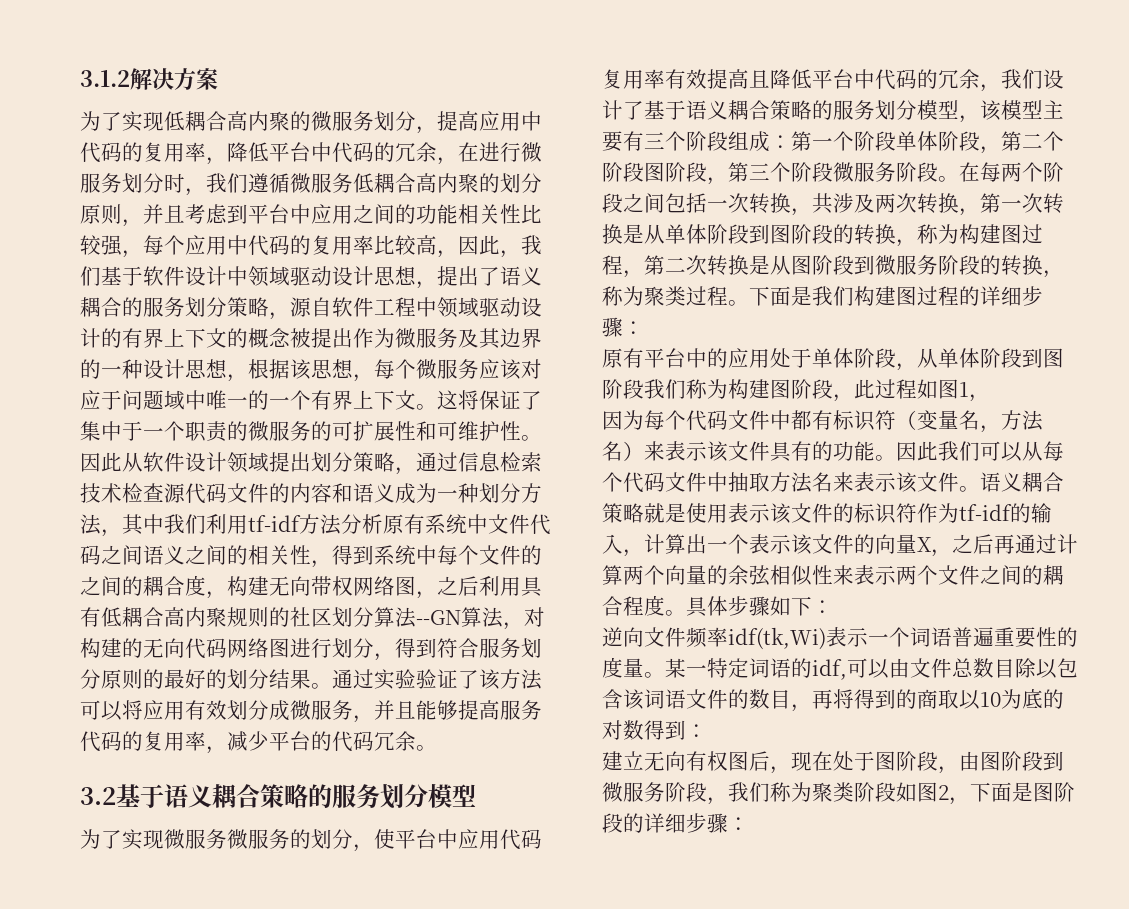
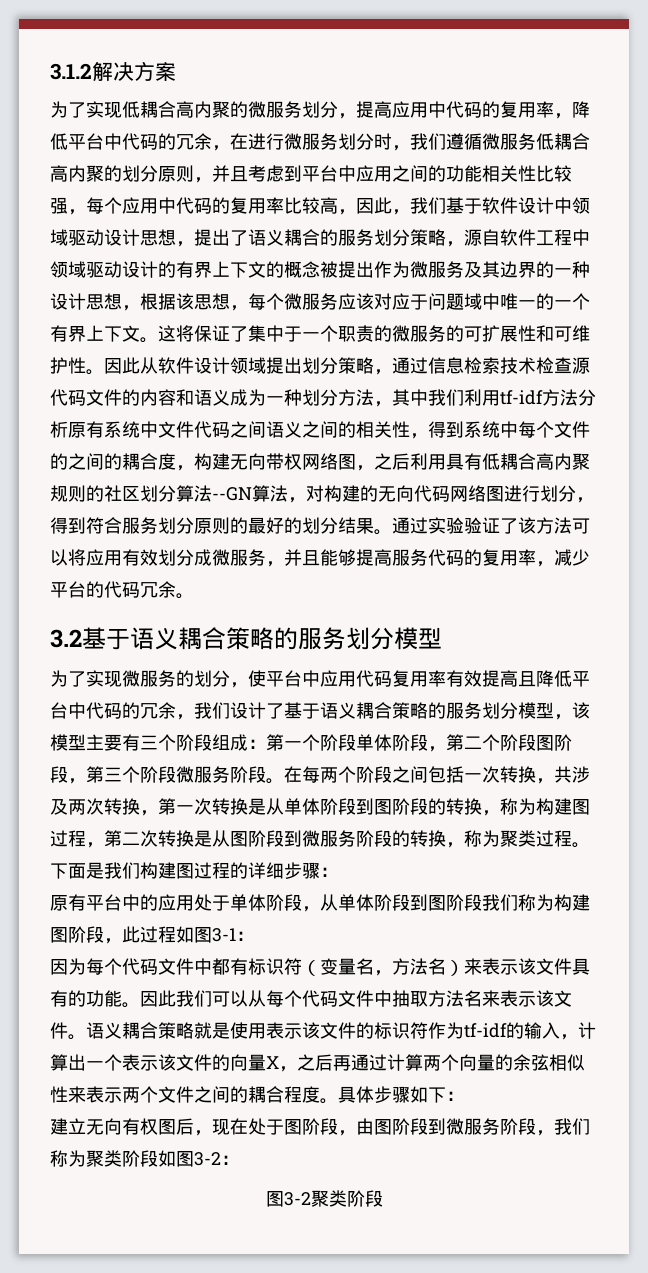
[227,829,290,849] 微服务 -> (176, 678) none
[959,382,990,402] 1， -> [212,928,254,942] 3-1：
[602,627,1078,650] [602,657,1078,680] [602,689,1064,712] [602,720,707,740] // 逆向文件频率idf(tk,Wi)表示一个词语普遍重要性的度量。某一特定词语的idf,可以由文件总数目除以包含该词语文件的数目，再将得到的商取以10为底的对数得到： -> (464, 1096) none
[938,782,1075,805] [602,813,749,833] 2，下面是图阶段的详细步骤： -> [194,1152,239,1166] [265,1190,383,1207] 3-2： // 图3-2聚类阶段

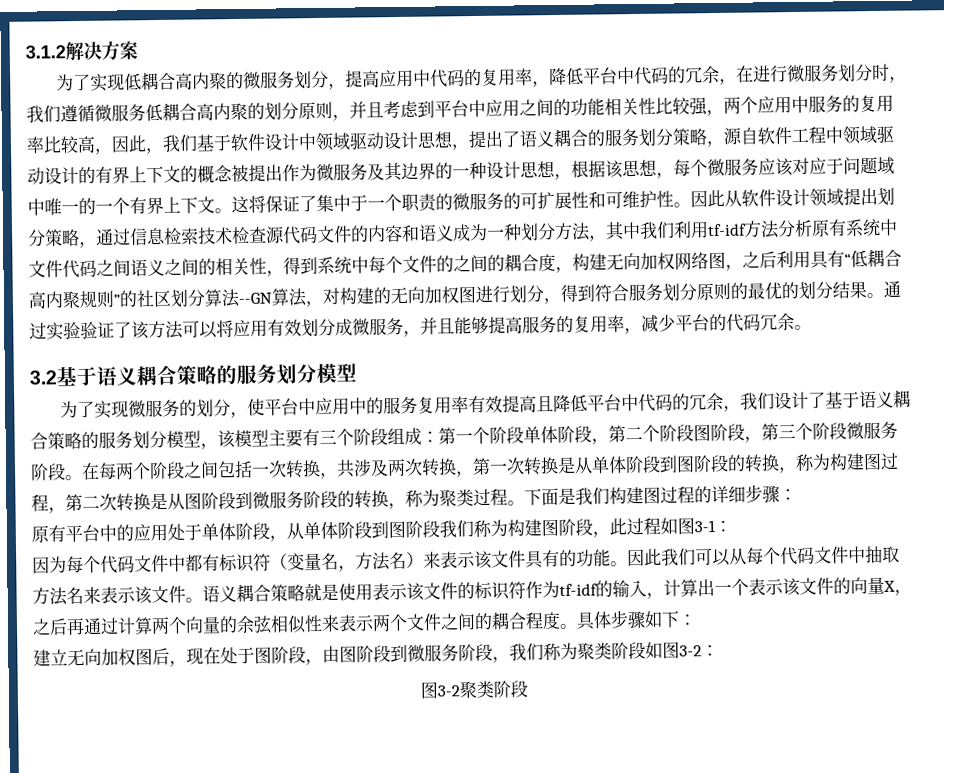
[86,197,104,214] 每 -> [723,96,741,114] 两
[176,197,212,214] 代码 -> [808,95,843,113] 服务
[266,453,284,470] 带 -> [640,252,658,270] 加
(482, 461) none -> [844,253,851,266] “
(86, 493) none -> [113,294,120,306] ”
[414,485,486,502] 代码网络 -> [424,286,459,304] 加权
[266,517,284,534] 好 -> [764,282,782,300] 优
[428,549,464,566] 代码 -> (557, 325) none
[356,670,392,687] 代码 -> [348,396,418,415] 中的服务
[122,1118,140,1135] 有 -> [101,648,119,666] 加

